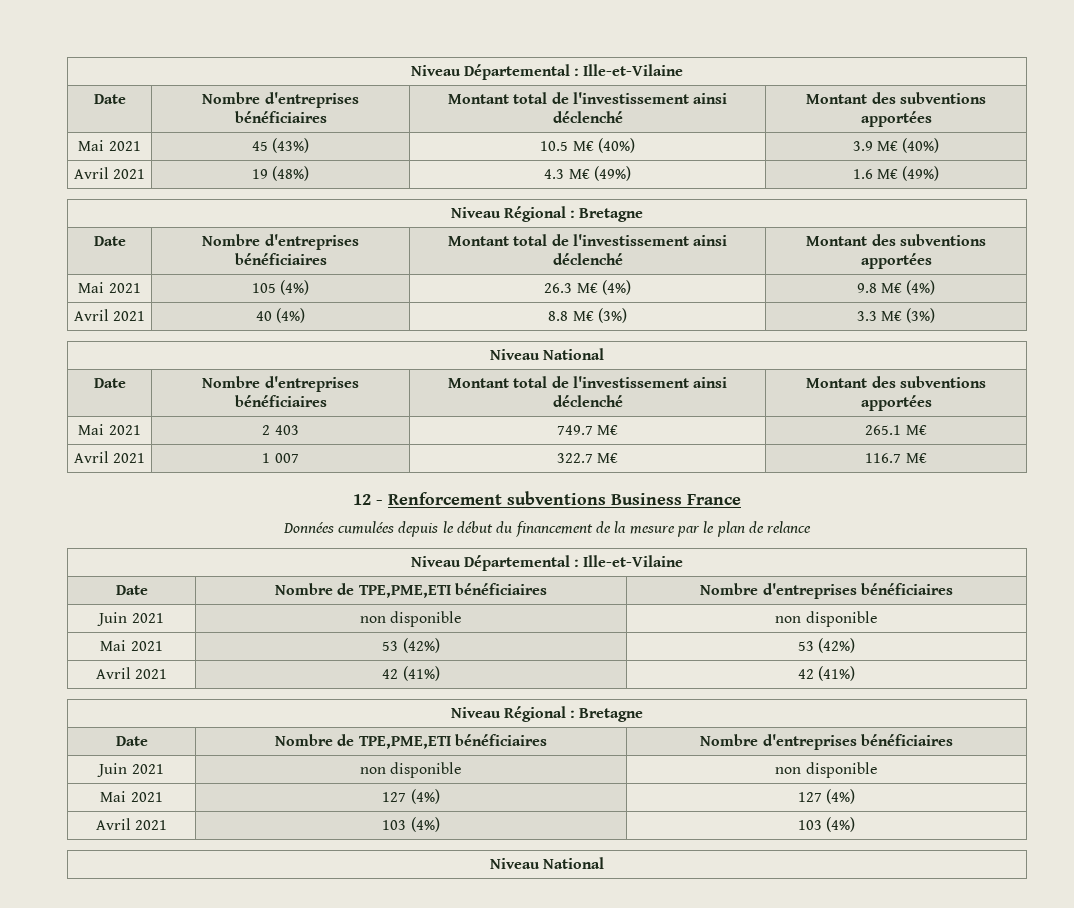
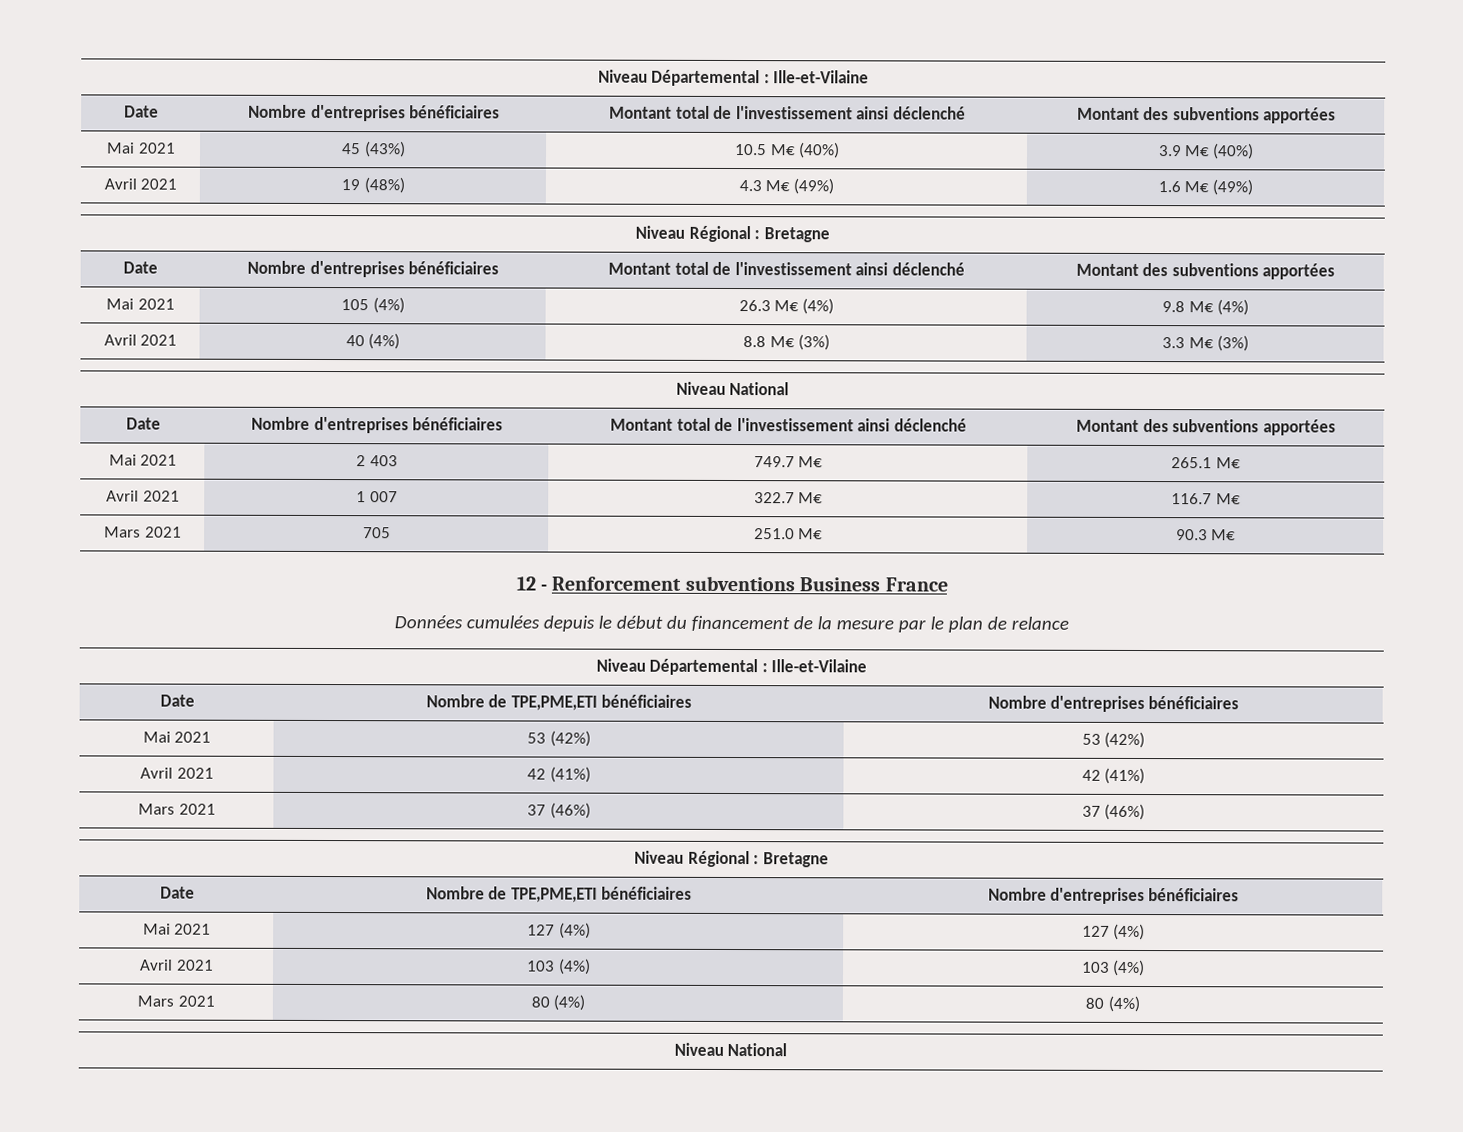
(927, 458) none -> [104,526,182,538] [363,527,391,539] [753,528,824,540] [1175,529,1237,541] // Mars 2021 | 705 | 251.0 M€ | 90.3 M€
[97,612,164,626] [359,611,463,627] [775,611,878,627] // Juin 2021 | non disponible | non disponible -> (1240, 703) none
(856, 673) none -> [138,803,216,815] [527,802,591,819] [1081,803,1146,821] // Mars 2021 | 37 (46%) | 37 (46%)
[97,763,164,777] [359,762,463,778] [775,762,878,778] // Juin 2021 | non disponible | non disponible -> (1240, 895) none
(856, 824) none -> [137,995,215,1007] [530,994,586,1011] [1085,995,1140,1012] // Mars 2021 | 80 (4%) | 80 (4%)

